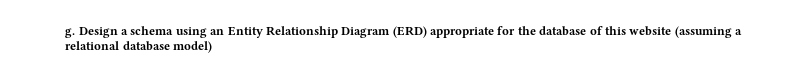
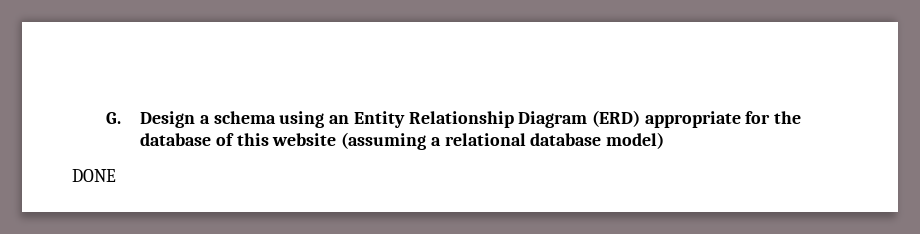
[65,28,76,38] g. -> [106,112,122,124] G.
(213, 47) none -> [72,169,116,182] // DONE

